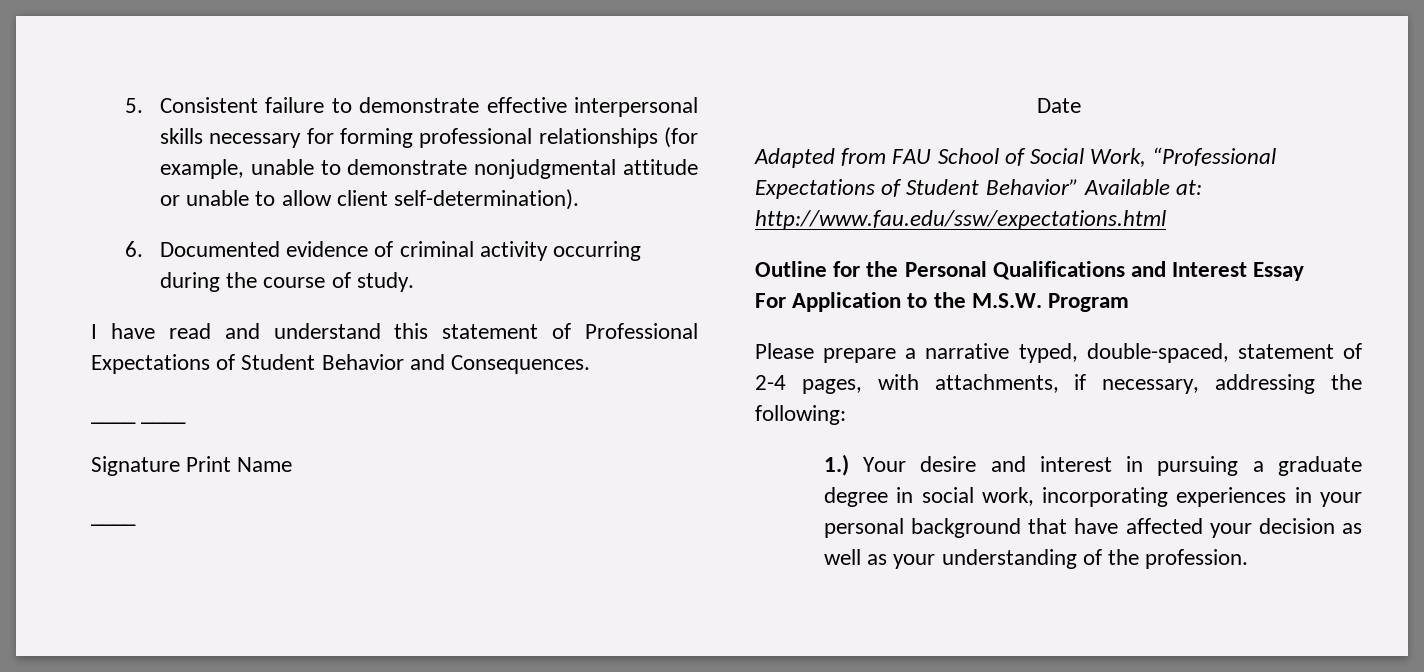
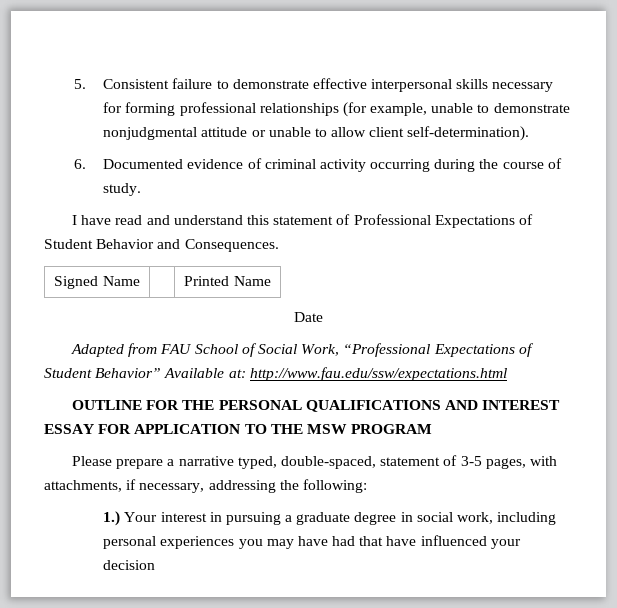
[91,421,187,424] [91,456,293,476] [91,523,136,526] // ____ ____ // Signature Print Name // ____ -> [54,276,140,289] [184,276,271,286] // Signed Name | | Printed Name
[755,261,1305,281] [755,292,1130,312] Outline for the Personal Qualifications and Interest Essay // For Application to the M.S.W. Program -> [72,400,561,412] [44,424,433,434] OUTLINE FOR THE PERSONAL QUALIFICATIONS AND INTEREST ESSAY FOR APPLICATION TO THE MSW PROGRAM
[755,375,786,390] 2-4 -> [460,456,482,466] 3-5
[920,456,1026,472] desire and -> (158, 517) none
[1042,487,1362,507] [823,518,1022,538] incorporating experiences in your personal background -> [497,512,557,525] [103,536,356,549] including personal experiences you may have had
[1125,518,1203,534] affected -> [420,535,487,546] influenced
[1342,523,1362,534] [823,549,1249,569] as well as your understanding of the profession. -> (156, 565) none

